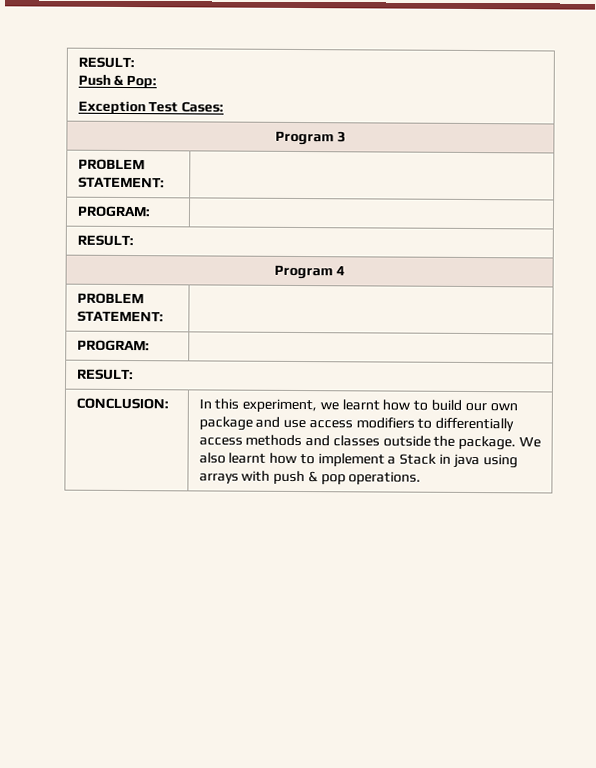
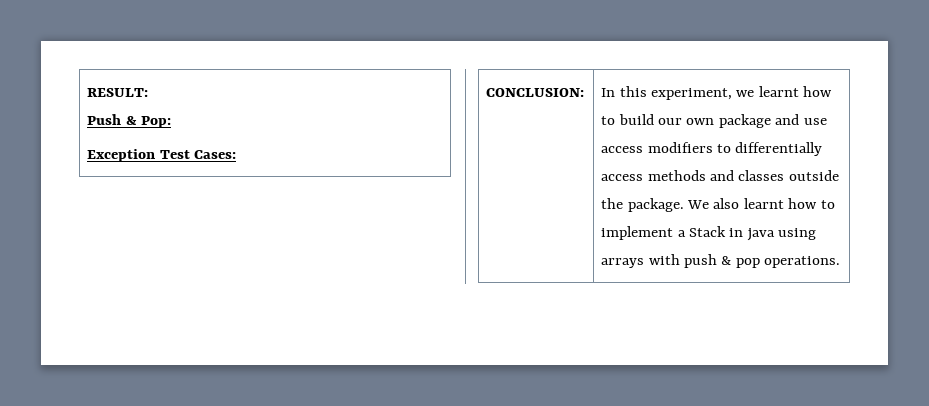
[275,130,346,146] [77,158,145,171] [77,176,165,189] [76,205,151,218] [76,234,134,247] [274,264,345,280] [76,292,144,305] [76,310,164,323] [76,339,150,352] [76,368,134,381] // Program 3 // PROBLEM STATEMENT: | // PROGRAM: | // RESULT: // Program 4 // PROBLEM STATEMENT: | // PROGRAM: | // RESULT: -> (236, 154) none

